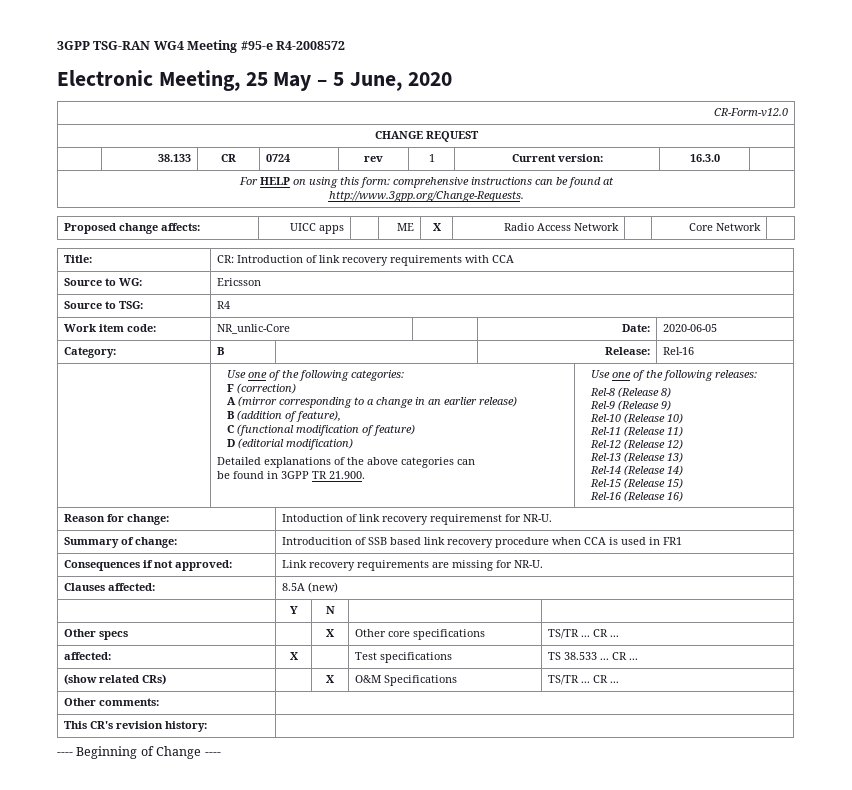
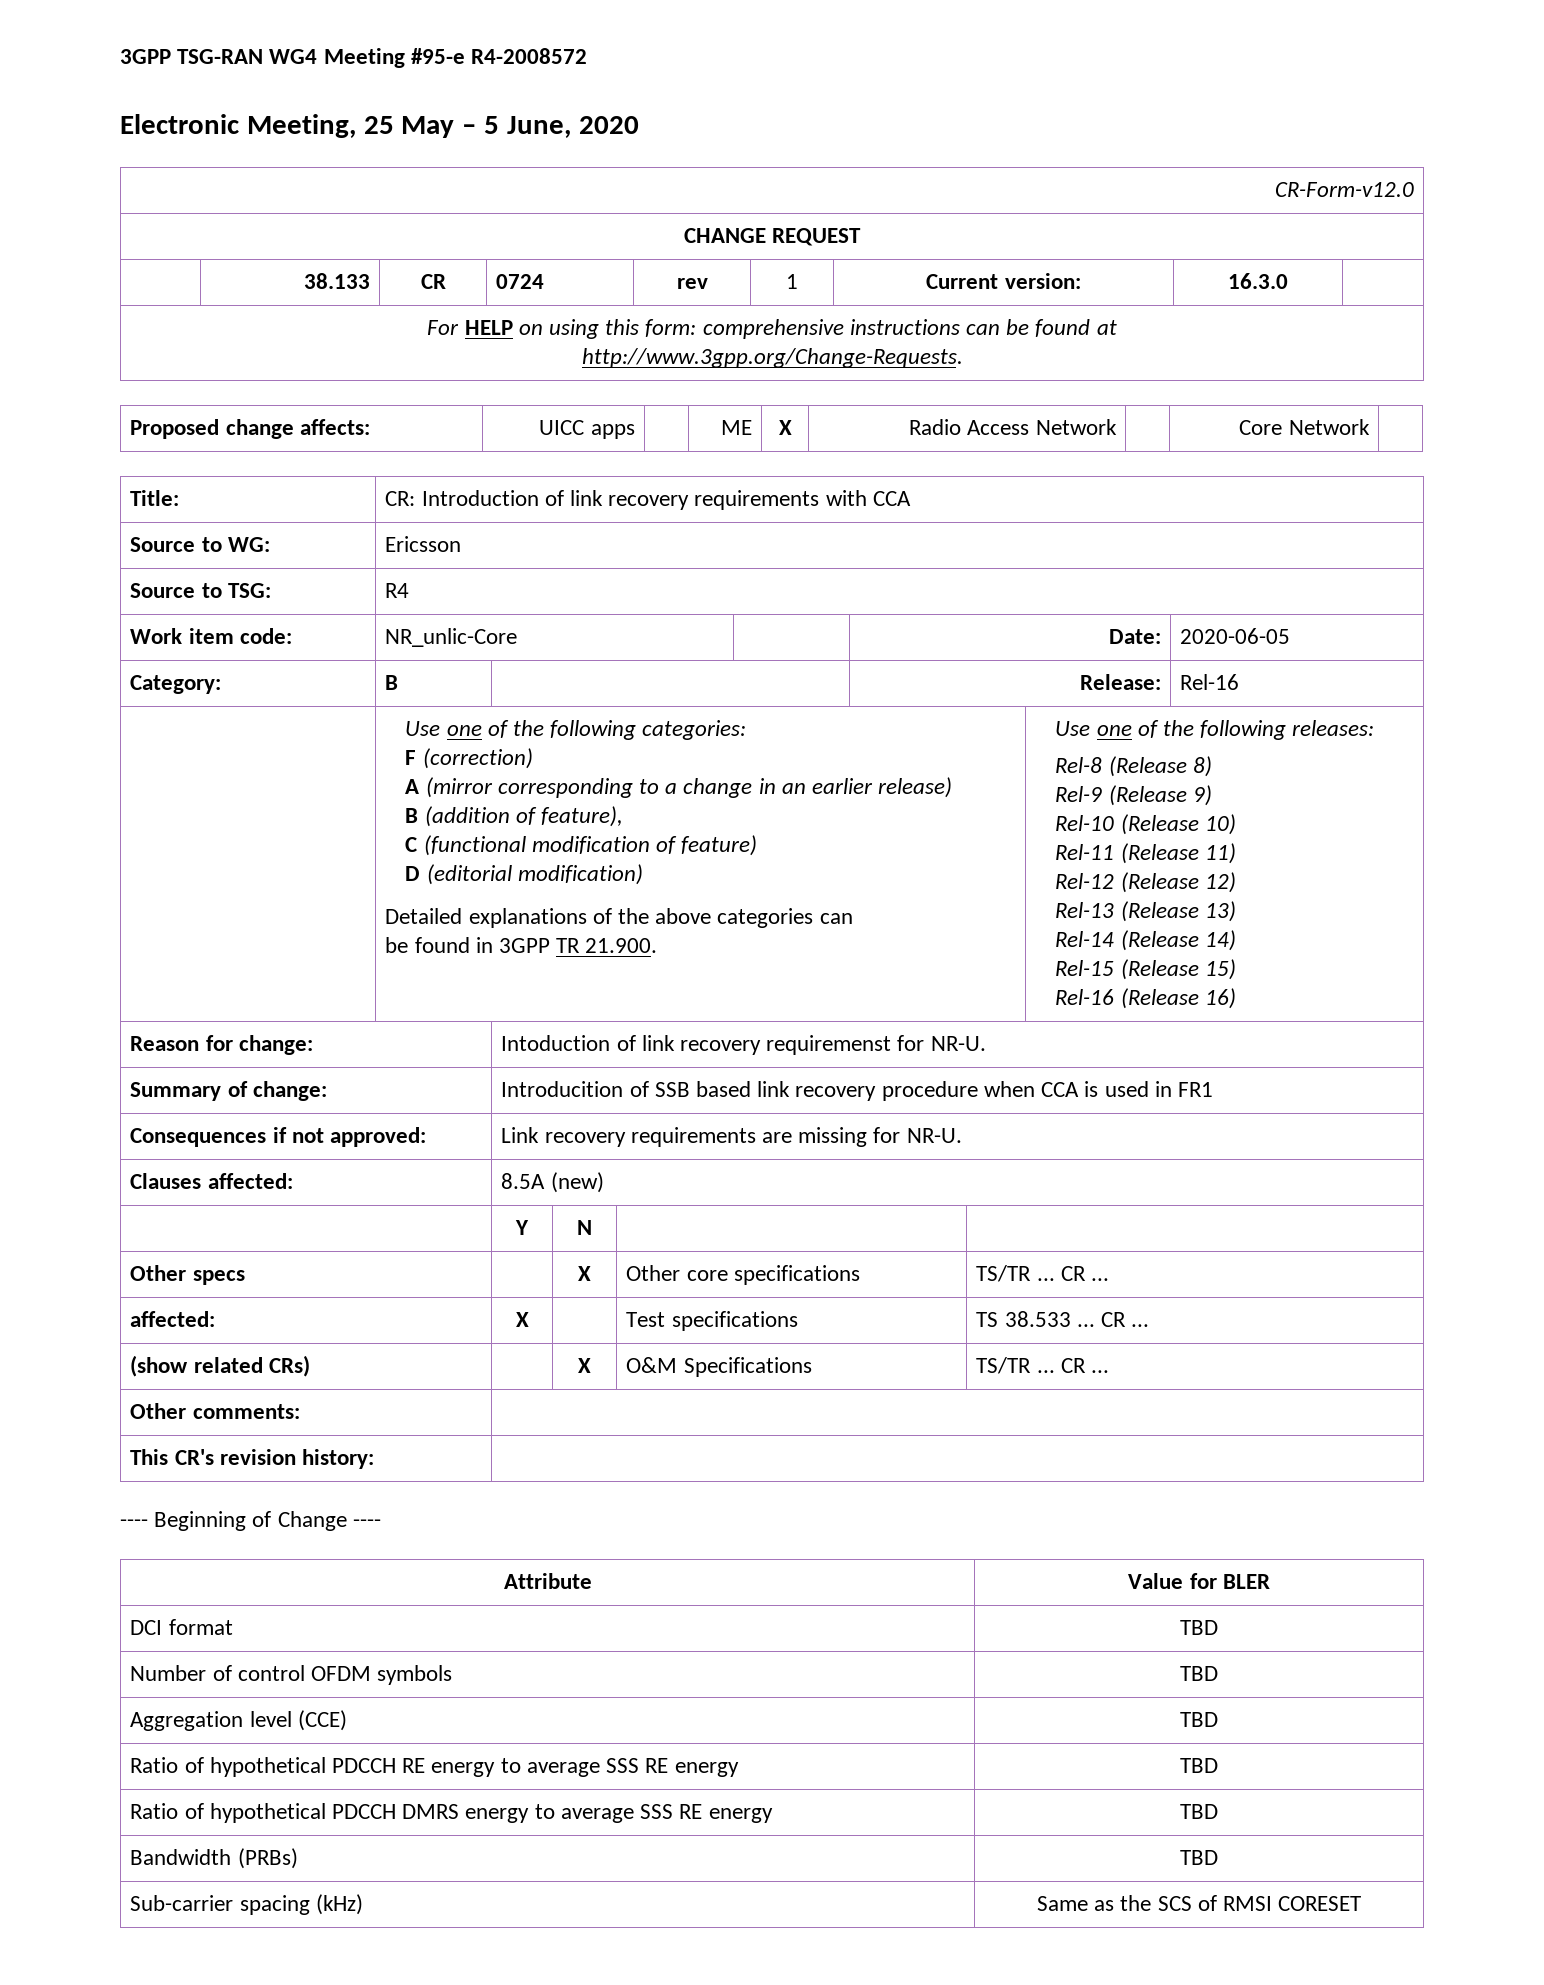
(221, 754) none -> [503,1573,592,1589] [1128,1573,1270,1589] [130,1619,233,1635] [1180,1620,1218,1635] [130,1665,453,1685] [1180,1666,1218,1681] [130,1710,347,1731] [1180,1712,1218,1727] [130,1757,739,1777] [1180,1758,1218,1773] [130,1803,773,1823] [1180,1804,1218,1819] [130,1848,298,1869] [1180,1850,1218,1865] [130,1894,363,1915] [1036,1895,1362,1911] // Attribute | Value for BLER // DCI format | TBD // Number of control OFDM symbols | TBD // Aggregation level (CCE) | TBD // Ratio of hypothetical PDCCH RE energy to average SSS RE energy | TBD // Ratio of hypothetical PDCCH DMRS energy to average SSS RE energy | TBD // Bandwidth (PRBs) | TBD // Sub-carrier spacing (kHz) | Same as the SCS of RMSI CORESET

